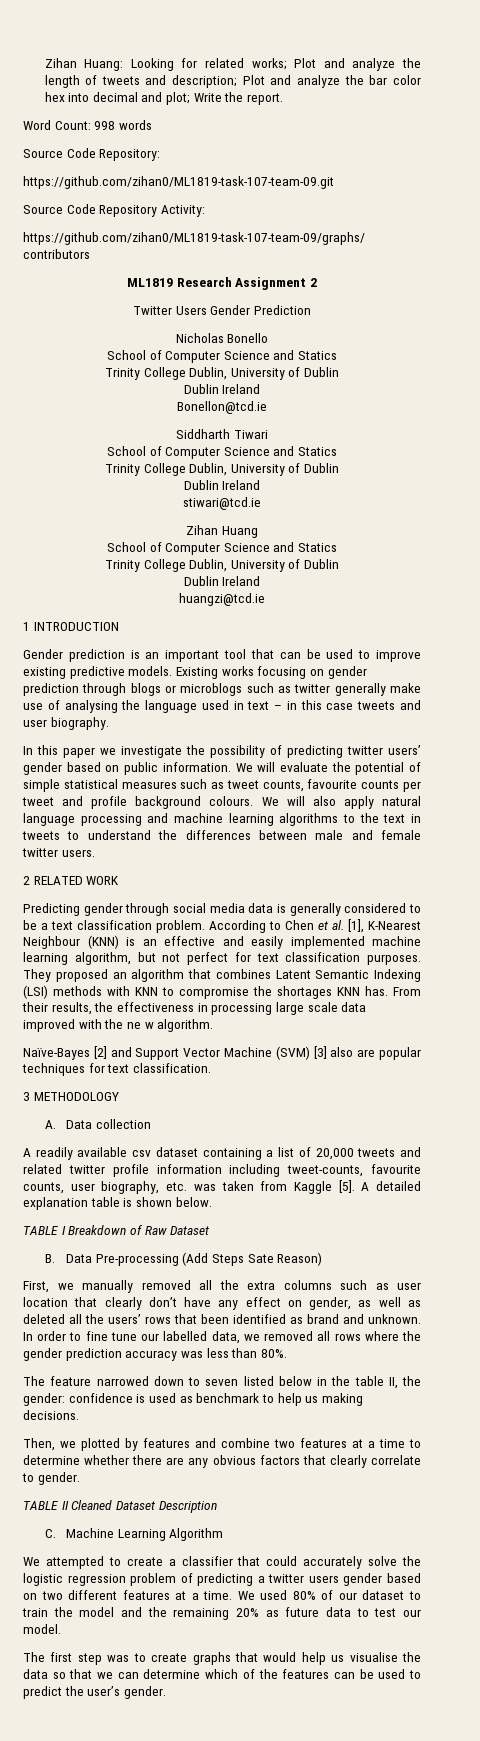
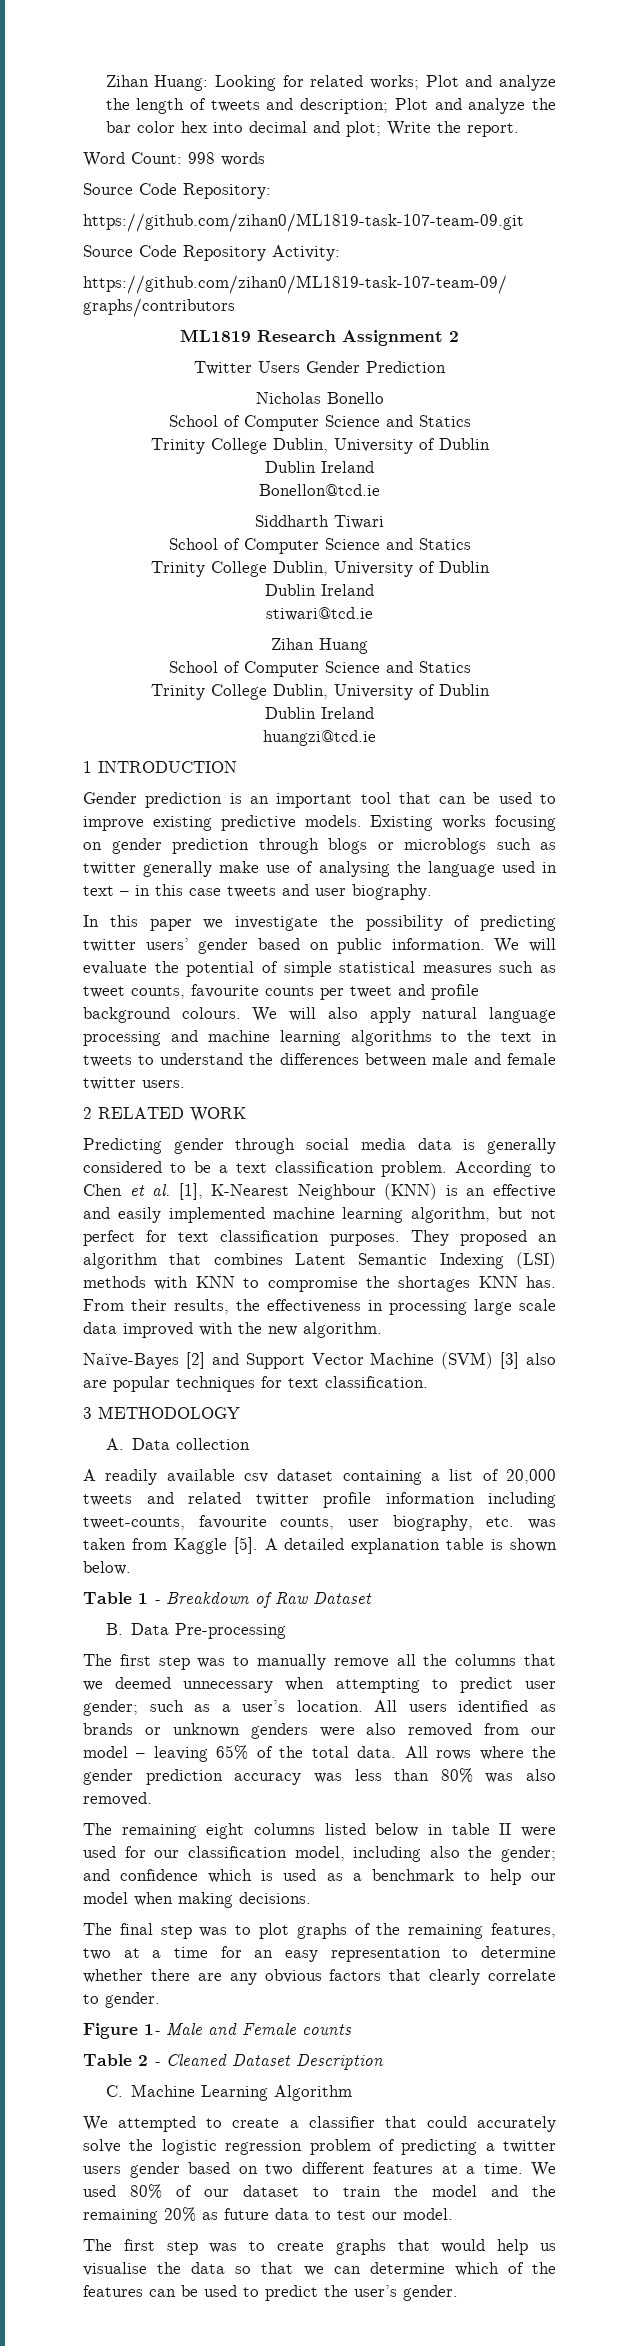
[126,1022,154,1029] ne w -> [268,1326,297,1336] new
[23,1226,66,1235] TABLE I -> [83,1592,160,1604] Table 1 -
[182,1252,323,1266] [23,1280,421,1293] [23,1297,421,1310] [23,1314,421,1324] [23,1331,331,1344] (Add Steps Sate Reason) // First, we manually removed all the extra columns such as user location that clearly don’t have any effect on gender, as well as deleted all the users’ rows that been identified as brand and unknown. In order to fine tune our labelled data, we removed all -> [83,1654,556,1670] [83,1677,556,1693] [83,1700,556,1716] [83,1723,556,1739] [83,1745,428,1762] // The first step was to manually remove all the columns that we deemed unnecessary when attempting to predict user gender; such as a user’s location. All users identified as brands or unknown genders were also removed from our model – leaving 65% of the total data. All
[260,1349,287,1358] [23,1376,421,1389] [23,1393,133,1406] 80%. // The feature narrowed down to seven listed below in the table II, the gender: confidence -> [440,1768,556,1783] [83,1792,152,1806] [83,1823,556,1839] [83,1846,556,1862] [83,1869,253,1883] 80% was also removed. // The remaining eight columns listed below in table II were used for our classification model, including also the gender; and confidence which
(193, 1399) none -> [352,1873,362,1881] a
[305,1396,319,1403] us -> [531,1873,557,1881] [83,1892,173,1906] our model when
[23,1438,405,1451] Then, we plotted by features and combine two features at a time -> [83,1923,556,1939] [83,1946,441,1962] The final step was to plot graphs of the remaining features, two at a time for an easy representation
[23,1501,69,1510] TABLE II -> [83,2023,352,2039] [83,2054,160,2066] Figure 1- Male and Female counts // Table 2 -

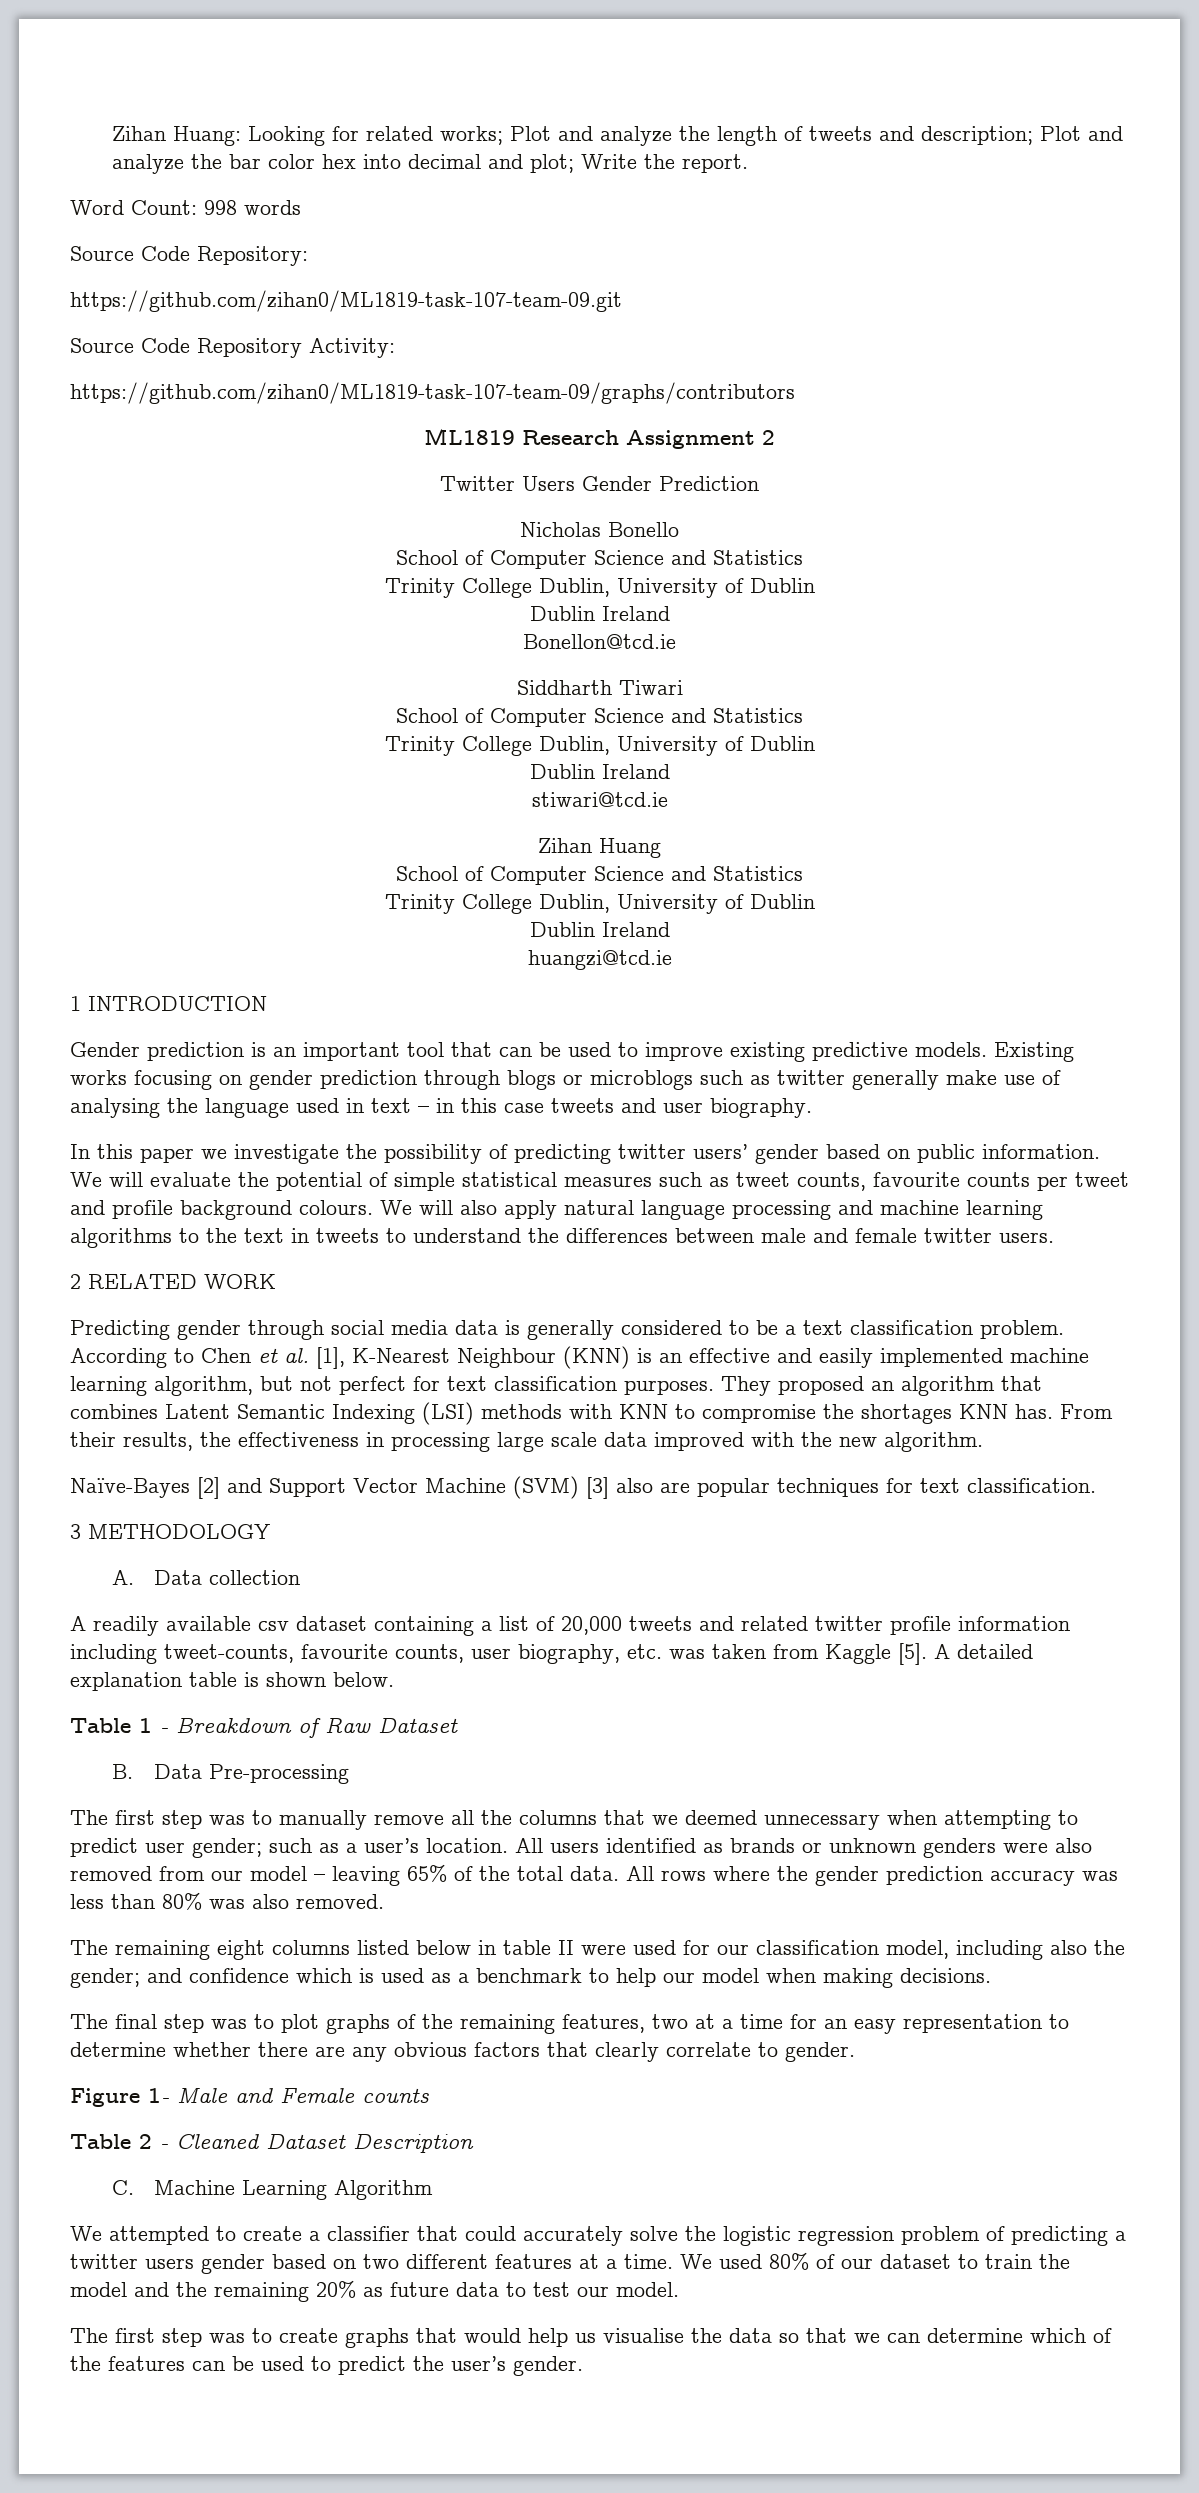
[418,415,471,427] Statics -> [713,550,803,565] Statistics
[418,538,471,550] Statics -> [713,708,803,723] Statistics
[418,661,471,673] Statics -> [713,866,803,881] Statistics

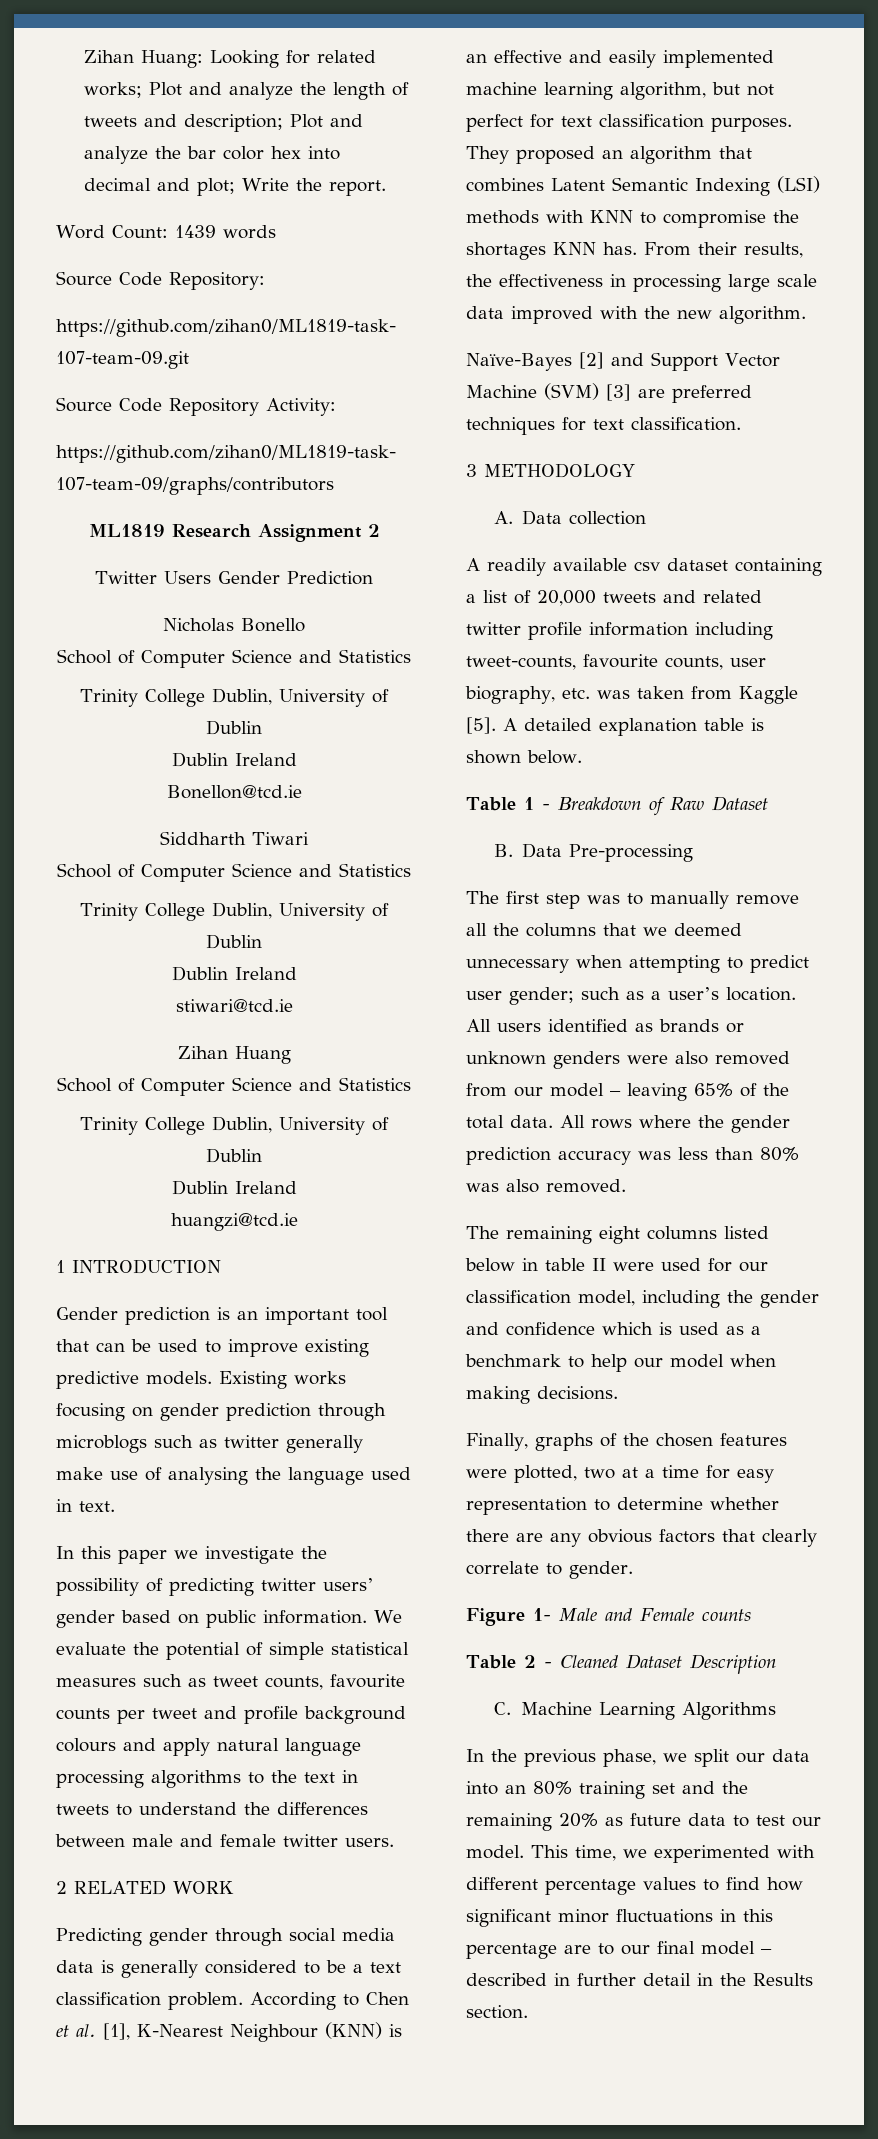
[204,200,237,215] 998 -> [174,225,216,238] 1439
[507,1070,583,1090] blogs or -> (386, 1412) none
[371,1098,812,1118] text – in this case tweets and user biography. -> [79,1501,115,1512] text.
[109,1172,143,1187] will -> (402, 1616) none
[299,1200,497,1215] colours. We will also -> [56,1738,156,1752] colours and
[838,1200,1043,1220] and machine learning -> (144, 1779) none
[616,1478,770,1497] also are popular -> [638,385,752,403] are preferred
[1050,1940,1125,1955] [70,1968,140,1988] also the gender; -> [727,1290,819,1308] the gender
[70,2014,645,2034] The final step was to plot graphs of the remaining features, -> [466,1433,787,1451] [466,1465,577,1483] Finally, graphs of the chosen features were plotted,
[824,2019,847,2029] an -> (730, 1472) none
[334,2180,434,2200] [70,2226,1126,2246] [70,2252,1070,2274] [70,2282,127,2297] Algorithm // We attempted to create a classifier that could accurately solve the logistic regression problem of predicting a twitter users gender based on two different features at a time. We used 80% of our dataset to train the model -> [682,1702,777,1720] [466,1749,810,1767] [466,1781,675,1799] Algorithms // In the previous phase, we split our data into an 80% training set
[70,2328,1112,2348] [70,2356,583,2376] // The first step was to create graphs that would help us visualise the data so that we can determine which of the features can be used to predict the user’s gender. -> [531,1845,815,1863] [466,1877,803,1895] [466,1909,773,1927] [466,1941,772,1959] [466,1973,813,1986] [466,2005,528,2019] This time, we experimented with different percentage values to find how significant minor fluctuations in this percentage are to our final model – described in further detail in the Results section.

